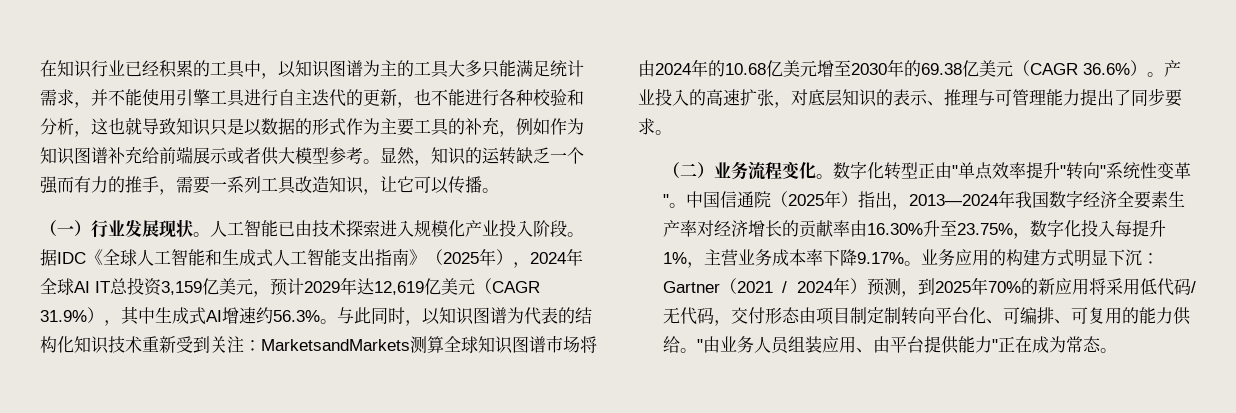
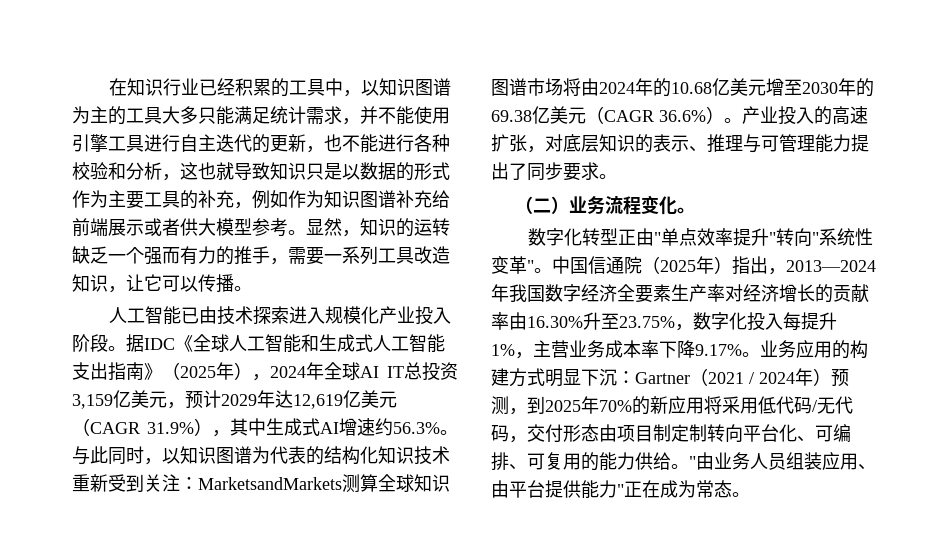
[40,219,210,238] （一）行业发展现状。 -> (252, 288) none
(833, 176) none -> (695, 210) //

